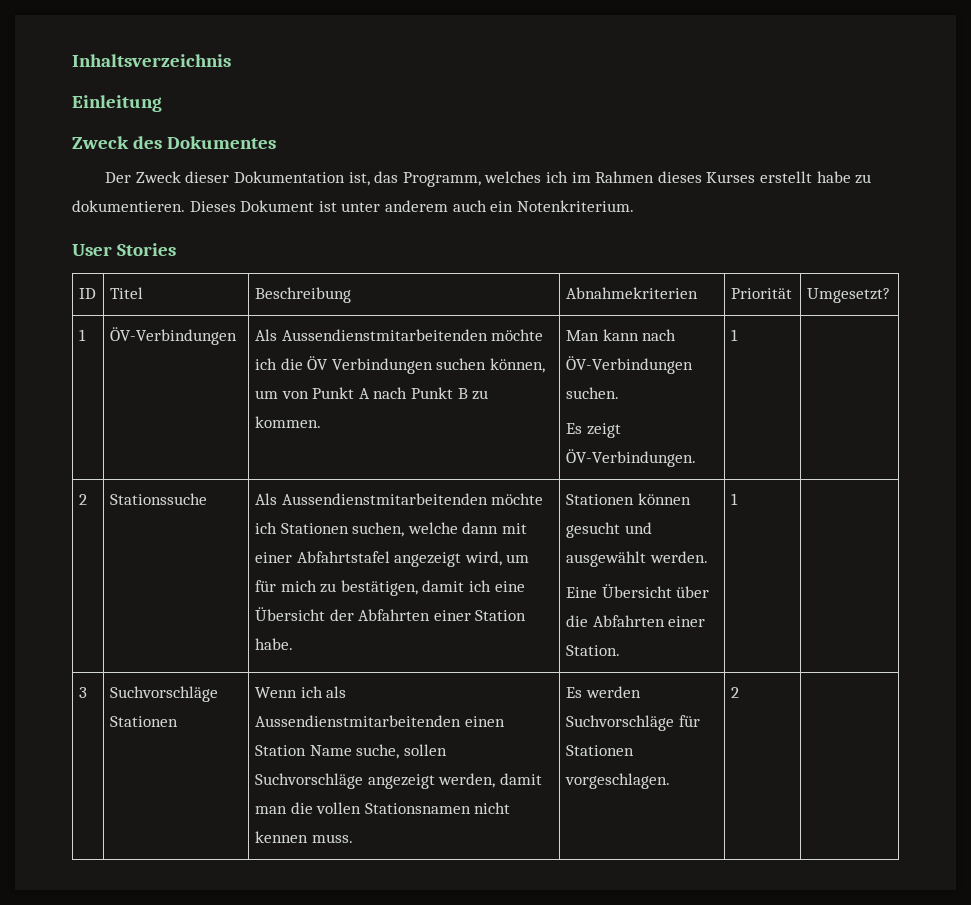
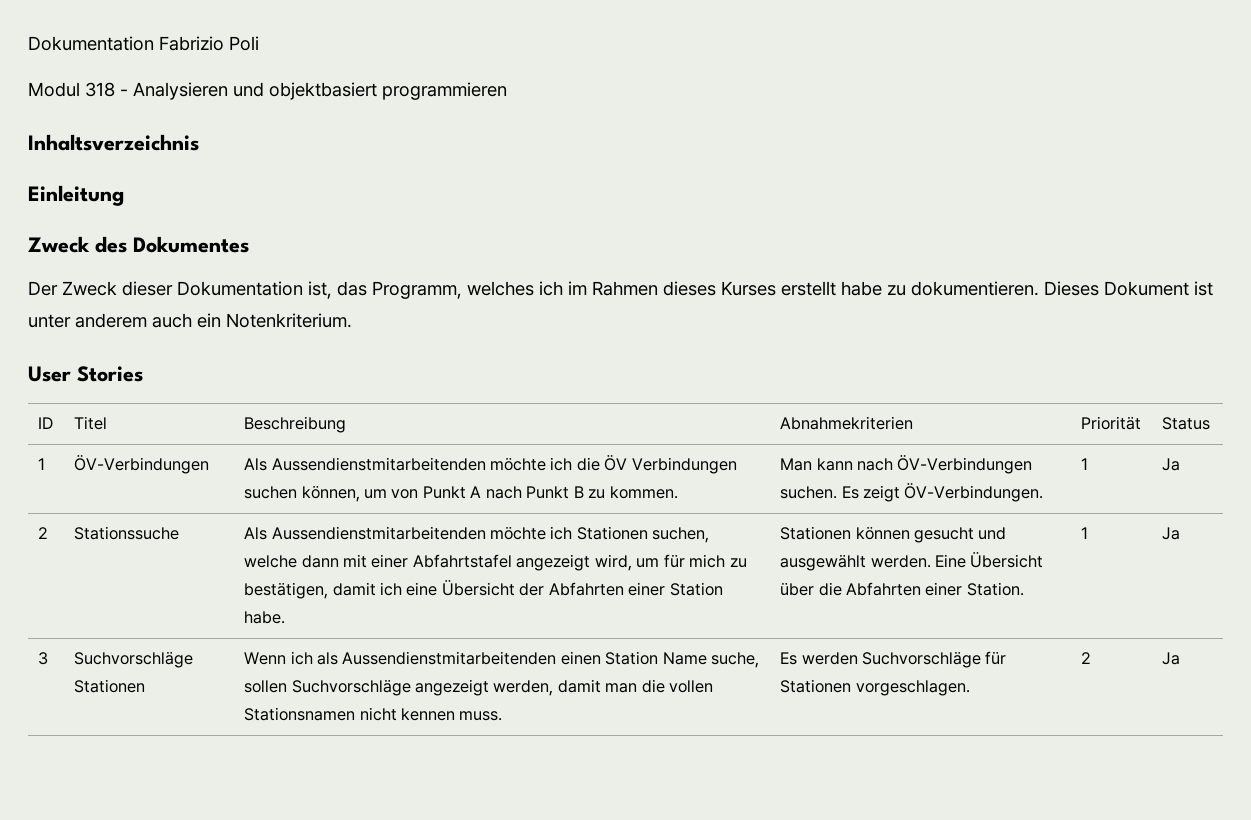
(72, 60) none -> [28,36,259,51] [28,82,507,100] Dokumentation Fabrizio Poli // Modul 318 - Analysieren und objektbasiert programmieren //
[806,288,890,303] Umgesetzt? -> [1162,417,1211,430] Status
(619, 393) // -> (838, 492) none
(738, 335) none -> [1162,458,1181,471] Ja
(708, 557) // -> (931, 561) none
(738, 499) none -> [1162,527,1181,540] Ja
(739, 692) none -> [1162,652,1181,665] Ja

